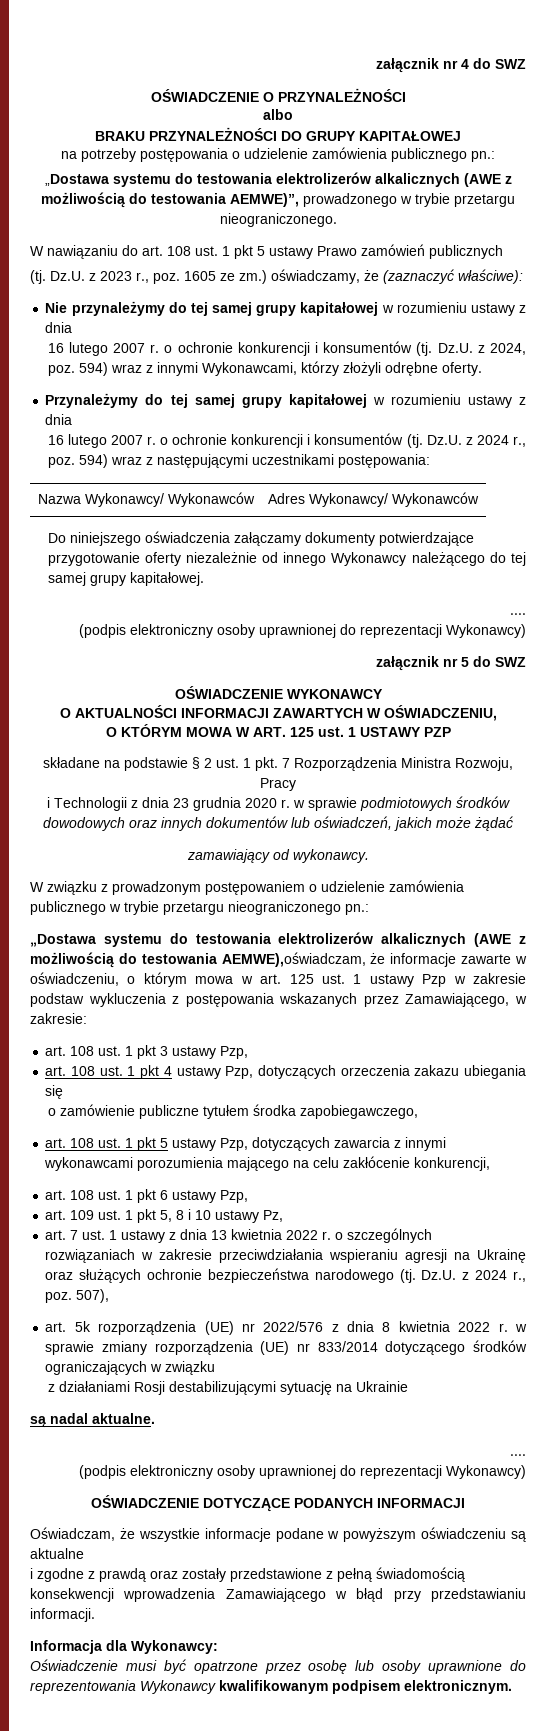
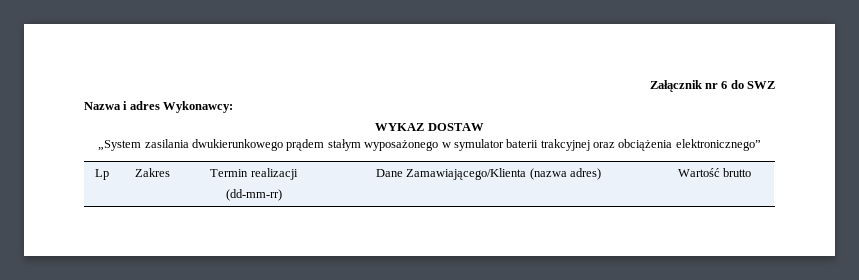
[376,58,526,73] [150,88,406,102] [263,109,293,120] [95,127,461,141] [61,147,495,162] [44,172,512,187] [41,192,515,208] [219,213,337,227] [30,244,503,259] [30,269,523,284] [45,301,527,316] [45,322,73,333] [47,341,526,356] [47,361,482,376] [45,393,526,408] [45,414,73,425] [47,433,526,448] [47,454,430,468] [37,492,255,507] [268,492,479,507] [47,531,474,546] [47,552,526,566] [47,572,204,586] [510,613,526,615] [79,624,526,638] [376,656,526,671] [174,686,383,699] [59,705,497,721] [105,724,451,737] [43,757,513,771] [260,778,296,791] [47,796,510,811] [43,816,513,831] [186,849,369,863] [30,880,464,895] [30,901,369,915] [30,932,526,947] [30,952,527,968] [30,972,527,987] [30,993,527,1007] [30,1013,87,1024] [45,1045,249,1059] [45,1065,526,1079] [45,1085,64,1099] [47,1104,418,1119] [45,1137,447,1151] [44,1156,491,1171] [45,1189,249,1203] [45,1209,284,1223] [45,1228,433,1243] [45,1249,526,1263] [45,1268,526,1283] [45,1289,110,1303] [45,1321,527,1335] [45,1340,527,1355] [45,1361,216,1375] [47,1381,408,1395] [30,1413,155,1428] [510,1454,526,1456] [79,1465,526,1479] [91,1495,465,1512] [30,1527,526,1542] [30,1548,84,1559] [30,1567,465,1582] [30,1588,526,1602] [30,1608,95,1622] [30,1640,218,1654] [30,1659,527,1674] [30,1680,512,1694] załącznik nr 4 do SWZ // OŚWIADCZENIE O PRZYNALEŻNOŚCI // albo // BRAKU PRZYNALEŻNOŚCI DO GRUPY KAPITAŁOWEJ // na potrzeby postępowania o udzielenie zamówienia publicznego pn.: // „Dostawa systemu do testowania elektrolizerów alkalicznych (AWE z możliwością do testowania AEMWE)”, prowadzonego w trybie przetargu nieograniczonego. // W nawiązaniu do art. 108 ust. 1 pkt 5 ustawy Prawo zamówień publicznych // (tj. Dz.U. z 2023 r., poz. 1605 ze zm.) oświadczamy, że (zaznaczyć właściwe): // Nie przynależymy do tej samej grupy kapitałowej w rozumieniu ustawy z dnia // 16 lutego 2007 r. o ochronie konkurencji i konsumentów (tj. Dz.U. z 2024, poz. 594) wraz z innymi Wykonawcami, którzy złożyli odrębne oferty. // Przynależymy do tej samej grupy kapitałowej w rozumieniu ustawy z dnia // 16 lutego 2007 r. o ochronie konkurencji i konsumentów (tj. Dz.U. z 2024 r., poz. 594) wraz z następującymi uczestnikami postępowania: // Nazwa Wykonawcy/ Wykonawców | Adres Wykonawcy/ Wykonawców // Do niniejszego oświadczenia załączamy dokumenty potwierdzające przygotowanie oferty niezależnie od innego Wykonawcy należącego do tej samej grupy kapitałowej. // .... // (podpis elektroniczny osoby uprawnionej do reprezentacji Wykonawcy) // załącznik nr 5 do SWZ // OŚWIADCZENIE WYKONAWCY // O AKTUALNOŚCI INFORMACJI ZAWARTYCH W OŚWIADCZENIU, // O KTÓRYM MOWA W ART. 125 ust. 1 USTAWY PZP // składane na podstawie § 2 ust. 1 pkt. 7 Rozporządzenia Ministra Rozwoju, Pracy // i Technologii z dnia 23 grudnia 2020 r. w sprawie podmiotowych środków dowodowych oraz innych dokumentów lub oświadczeń, jakich może żądać // zamawiający od wykonawcy. // W związku z prowadzonym postępowaniem o udzielenie zamówienia publicznego w trybie przetargu nieograniczonego pn.: // „Dostawa systemu do testowania elektrolizerów alkalicznych (AWE z możliwością do testowania AEMWE),oświadczam, że informacje zawarte w oświadczeniu, o którym mowa w art. 125 ust. 1 ustawy Pzp w zakresie podstaw wykluczenia z postępowania wskazanych przez Zamawiającego, w zakresie: // art. 108 ust. 1 pkt 3 ustawy Pzp, // art. 108 ust. 1 pkt 4 ustawy Pzp, dotyczących orzeczenia zakazu ubiegania się // o zamówienie publiczne tytułem środka zapobiegawczego, // art. 108 ust. 1 pkt 5 ustawy Pzp, dotyczących zawarcia z innymi wykonawcami porozumienia mającego na celu zakłócenie konkurencji, // art. 108 ust. 1 pkt 6 ustawy Pzp, // art. 109 ust. 1 pkt 5, 8 i 10 ustawy Pz, // art. 7 ust. 1 ustawy z dnia 13 kwietnia 2022 r. o szczególnych rozwiązaniach w zakresie przeciwdziałania wspieraniu agresji na Ukrainę oraz służących ochronie bezpieczeństwa narodowego (tj. Dz.U. z 2024 r., poz. 507), // art. 5k rozporządzenia (UE) nr 2022/576 z dnia 8 kwietnia 2022 r. w sprawie zmiany rozporządzenia (UE) nr 833/2014 dotyczącego środków ograniczających w związku // z działaniami Rosji destabilizującymi sytuację na Ukrainie // są nadal aktualne. // .... // (podpis elektroniczny osoby uprawnionej do reprezentacji Wykonawcy) // OŚWIADCZENIE DOTYCZĄCE PODANYCH INFORMACJI // Oświadczam, że wszystkie informacje podane w powyższym oświadczeniu są aktualne // i zgodne z prawdą oraz zostały przedstawione z pełną świadomością konsekwencji wprowadzenia Zamawiającego w błąd przy przedstawianiu informacji. // Informacja dla Wykonawcy: // Oświadczenie musi być opatrzone przez osobę lub osoby uprawnione do reprezentowania Wykonawcy kwalifikowanym podpisem elektronicznym. -> [649,80,775,92] [84,101,234,113] [375,123,484,131] [98,139,761,151] [95,169,109,180] [134,168,170,177] [210,168,298,180] [225,189,282,201] [375,168,602,180] [677,168,752,177] Załącznik nr 6 do SWZ // Nazwa i adres Wykonawcy: // WYKAZ DOSTAW // „System zasilania dwukierunkowego prądem stałym wyposażonego w symulator baterii trakcyjnej oraz obciążenia elektronicznego” // Lp | Zakres | Termin realizacji // (dd-mm-rr) | Dane Zamawiającego/Klienta (nazwa adres) | Wartość brutto

